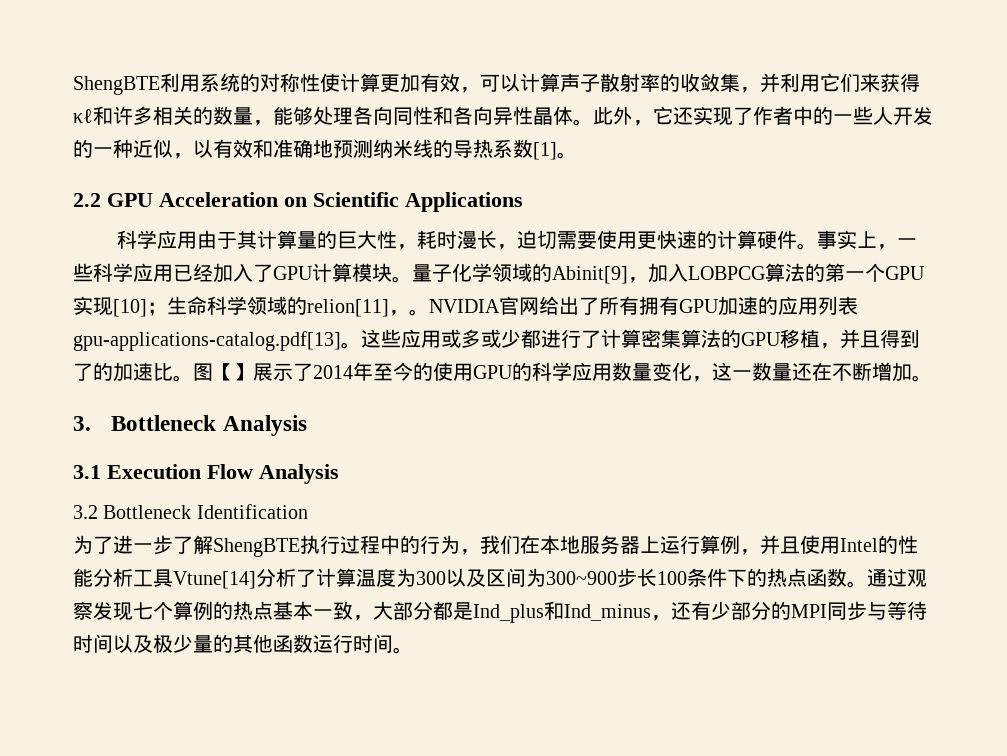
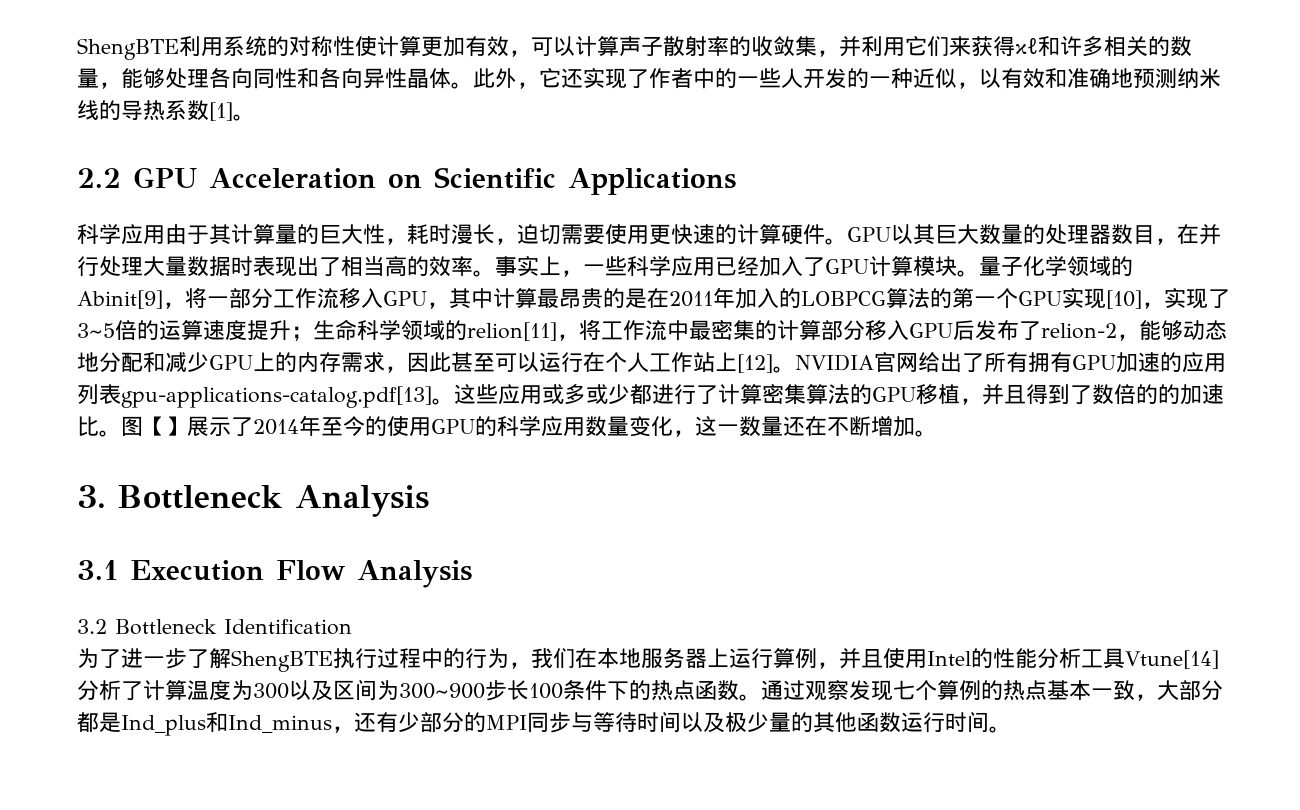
(817, 246) none -> [847,224,1221,245] [77,256,495,277] GPU以其巨大数量的处理器数目，在并行处理大量数据时表现出了相当高的效率。
[648,263,688,283] 加入 -> [185,287,801,309] 将一部分工作流移入GPU，其中计算最昂贵的是在2011年加入的
(147, 308) none -> [1142,288,1230,309] [77,320,291,341] ，实现了3~5倍的运算速度提升
(409, 313) none -> [579,319,1227,341] [77,352,773,373] 将工作流中最密集的计算部分移入GPU后发布了relion-2，能够动态地分配和减少GPU上的内存需求，因此甚至可以运行在个人工作站上[12]
(93, 372) none -> [1092,384,1158,405] 数倍的

